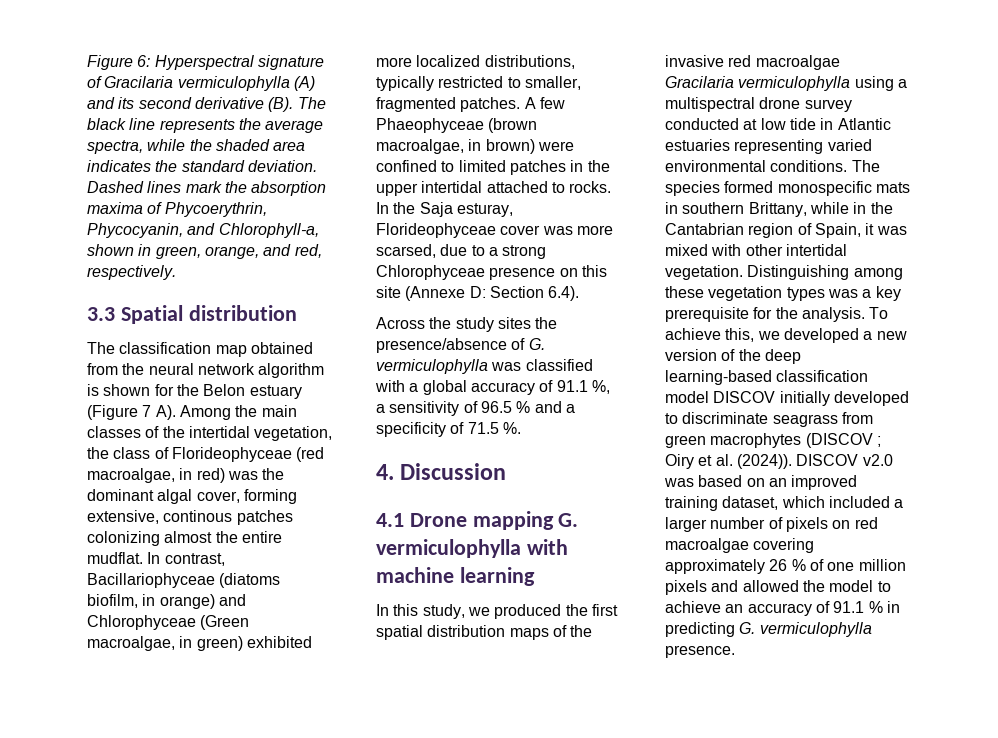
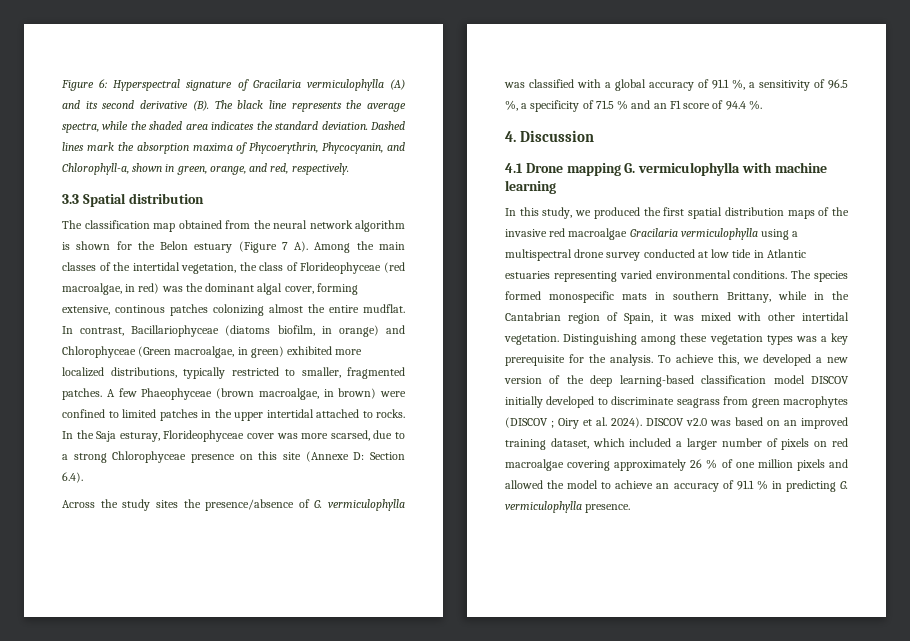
[516,401,562,413] % and -> [505,100,518,111] %,
(499, 428) none -> [617,100,746,110] % and an F1 score of 94.4
[736,454,792,469] (2024)). -> [611,417,642,428] 2024).

